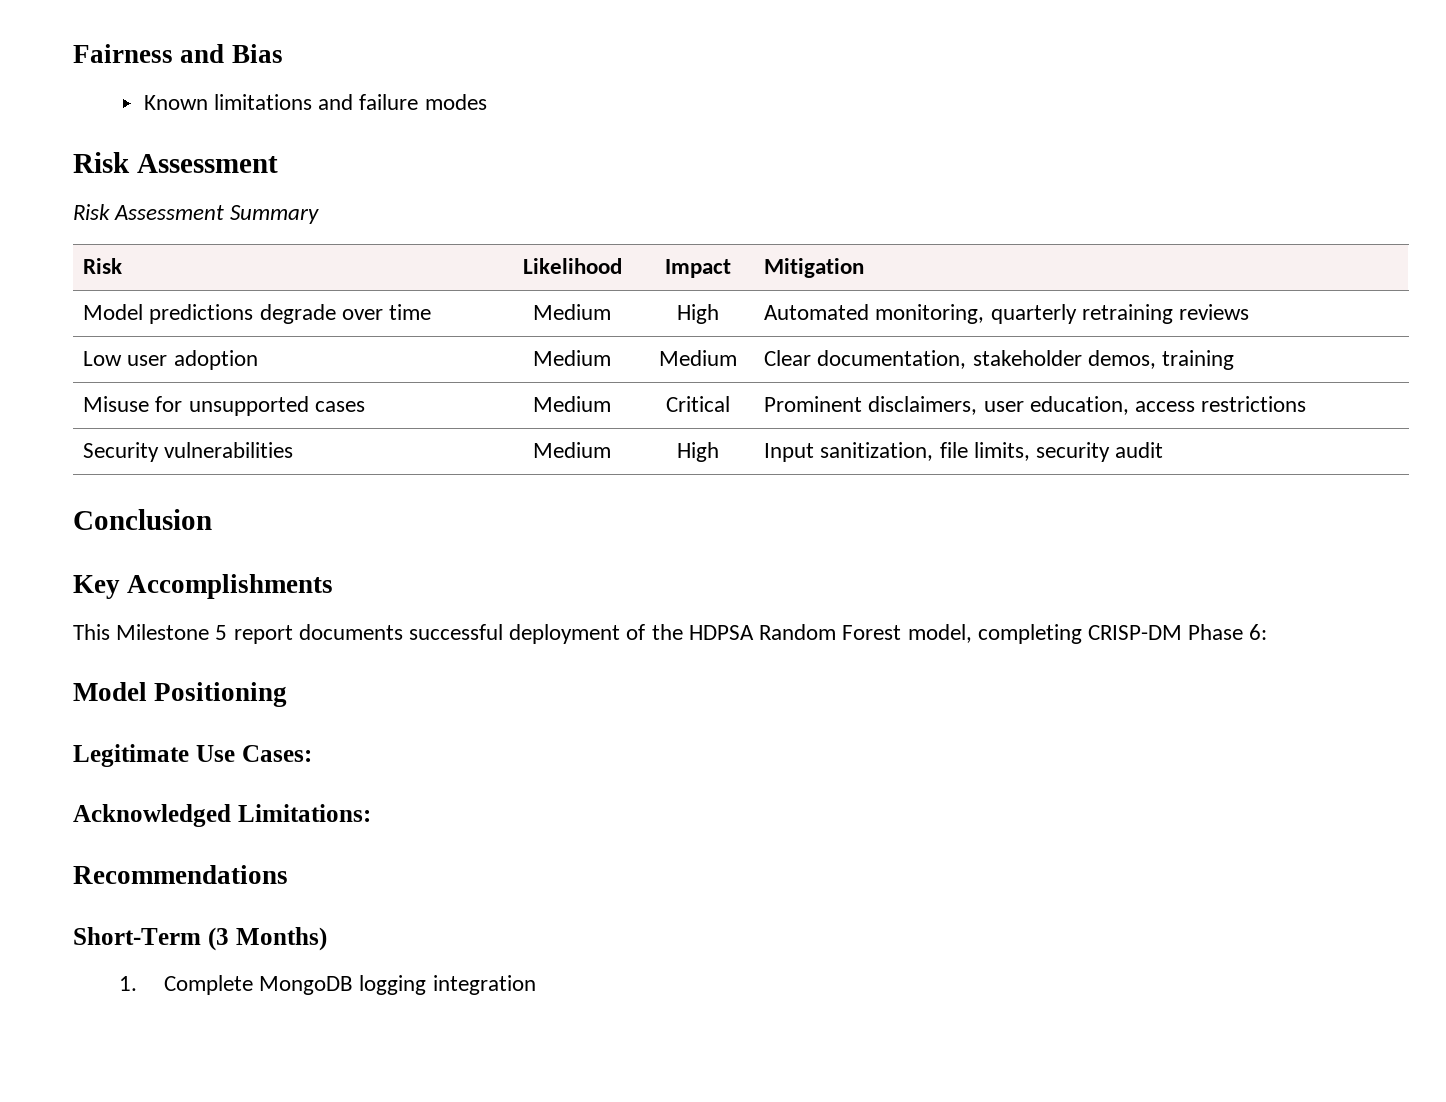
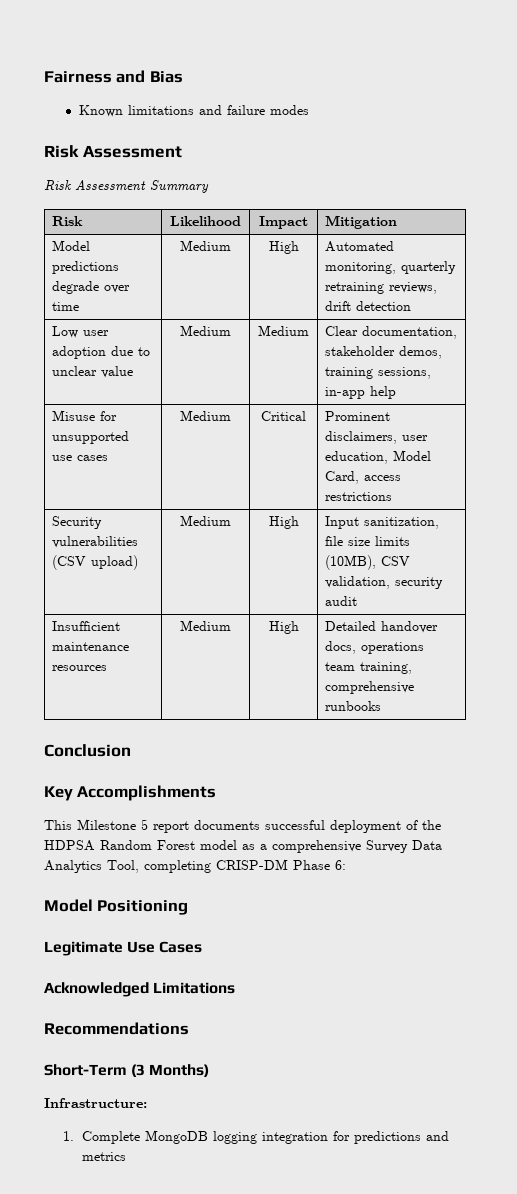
[1179,304,1250,320] reviews -> [389,282,438,294] [325,301,412,311] reviews, drift detection
(258, 360) none -> [111,346,151,356] [52,366,134,378] due to unclear value
(1235, 360) none -> [378,367,432,379] [325,386,397,399] sessions, in-app help
(309, 406) none -> [52,455,73,461] use
(1129, 405) none -> [393,450,432,461] [325,471,360,484] Model Card,
(294, 450) none -> [52,555,139,570] (CSV upload)
[973,442,1164,462] limits, security audit -> [348,536,411,546] [325,555,411,570] [325,576,444,589] [325,596,358,606] [52,621,121,631] [52,642,130,651] [52,665,108,671] [180,620,231,631] [268,621,299,634] [325,621,439,633] [325,641,425,654] [325,662,413,674] [325,681,415,694] [325,701,382,711] size limits (10MB), CSV validation, security audit // Insufficient maintenance resources | Medium | High | Detailed handover docs, operations team training, comprehensive runbooks
[907,624,972,643] model, -> [200,840,442,853] [44,860,139,873] model as a comprehensive Survey Data Analytics Tool,
[241,745,312,762] Cases: -> [159,941,203,953] Cases
[237,804,371,822] Limitations: -> [153,982,236,994] Limitations
(327, 939) none -> [44,1098,147,1108] // Infrastructure:
(536, 985) none -> [333,1131,450,1144] [82,1152,127,1161] for predictions and metrics

